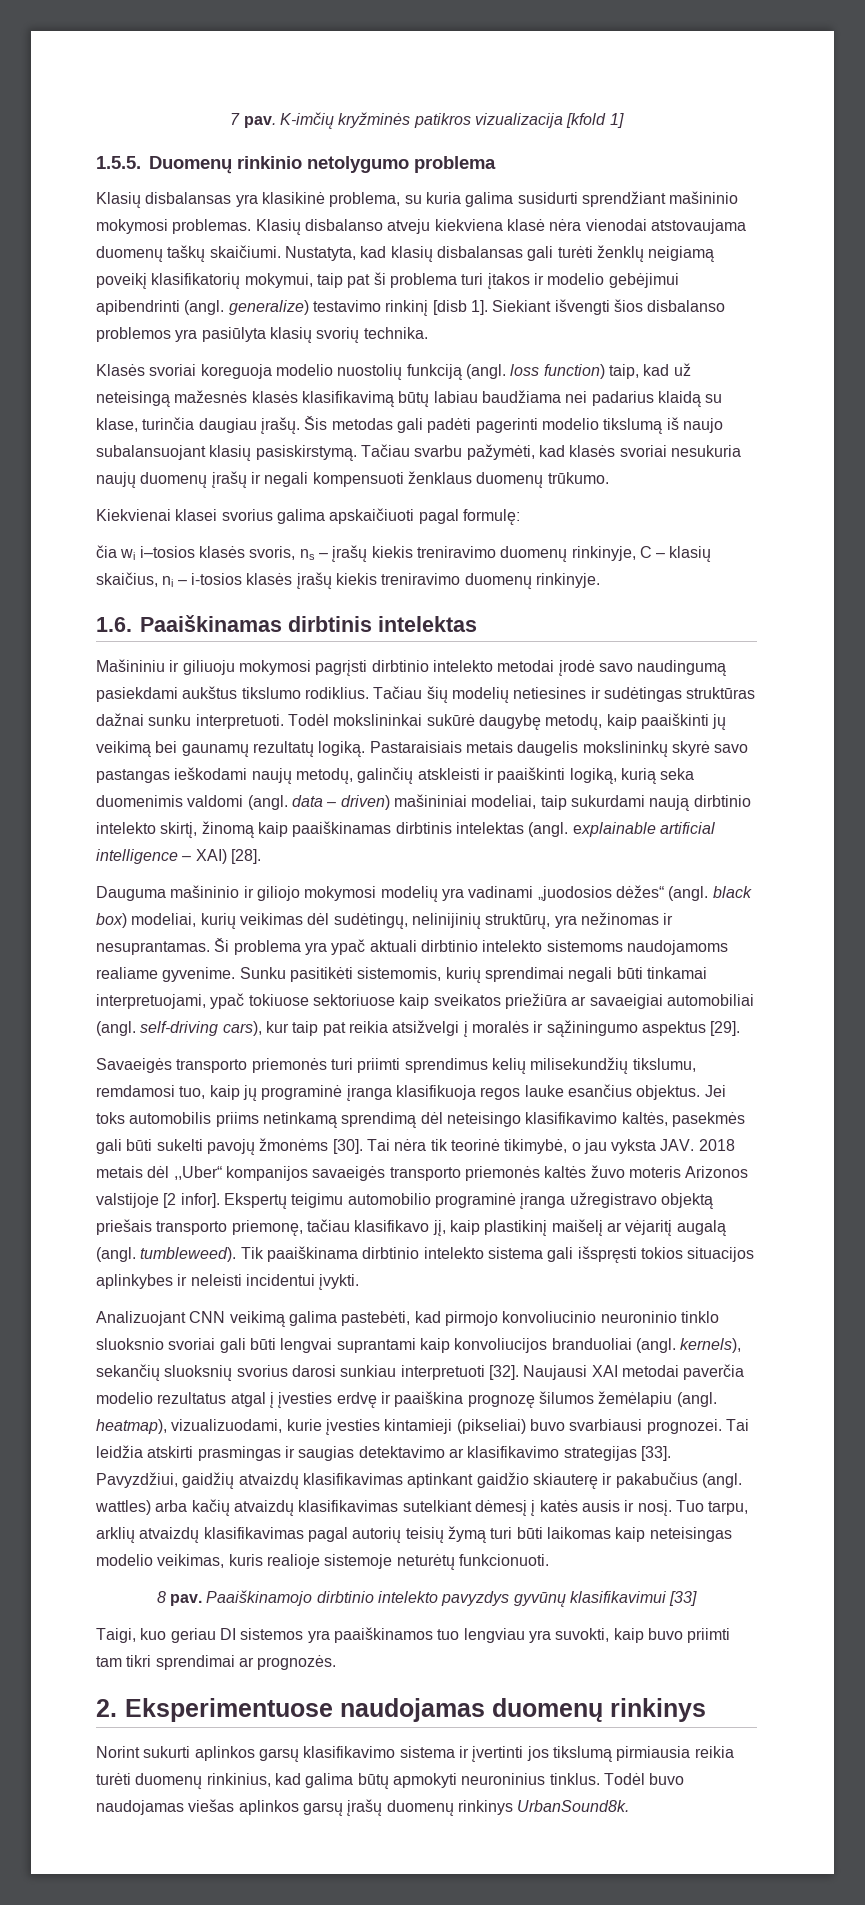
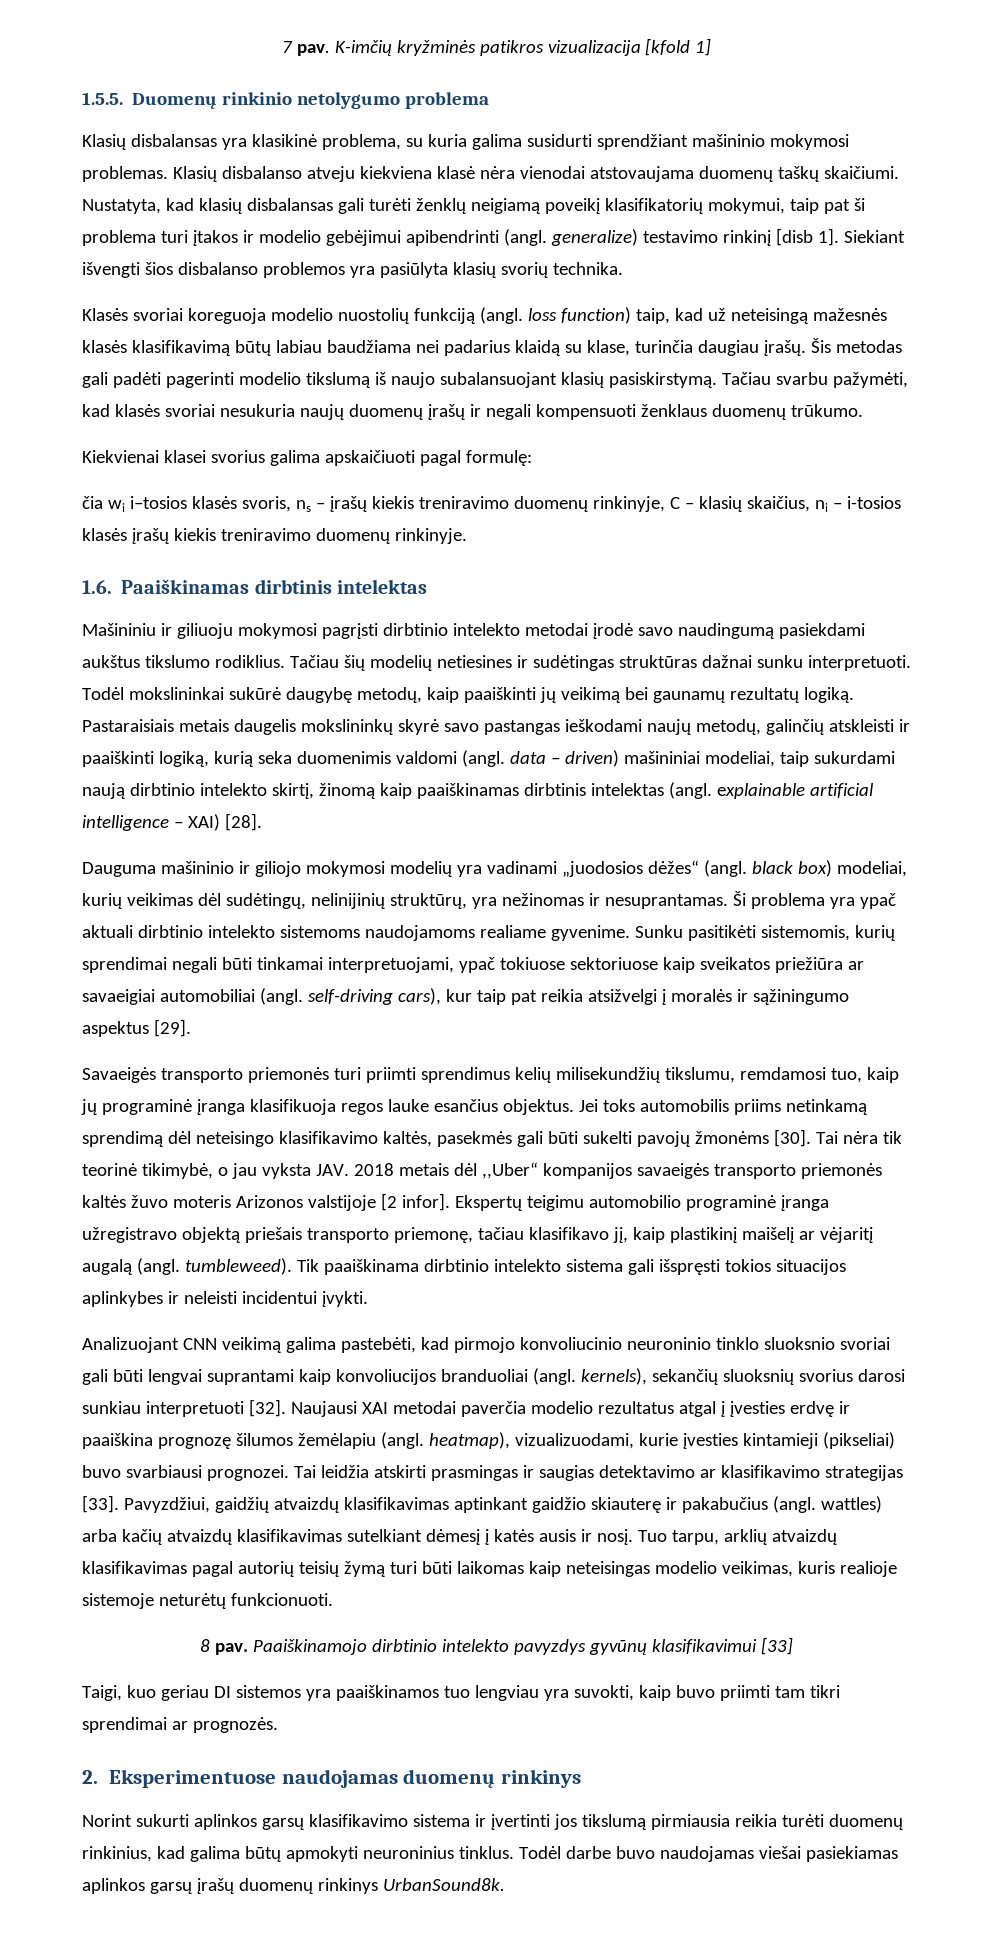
(645, 1779) none -> [565,1846,611,1859] darbe
[188,1799,235,1812] viešas -> [758,1846,898,1862] viešai pasiekiamas

